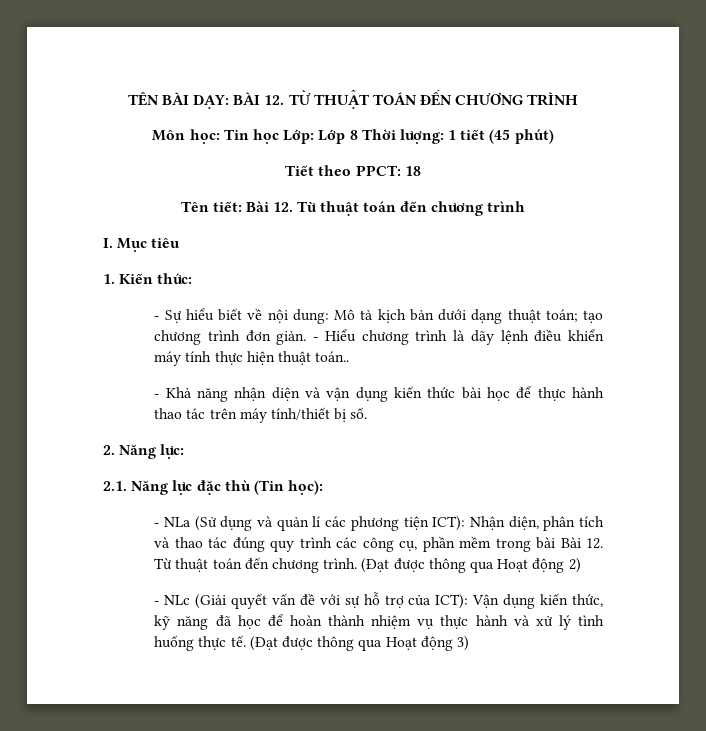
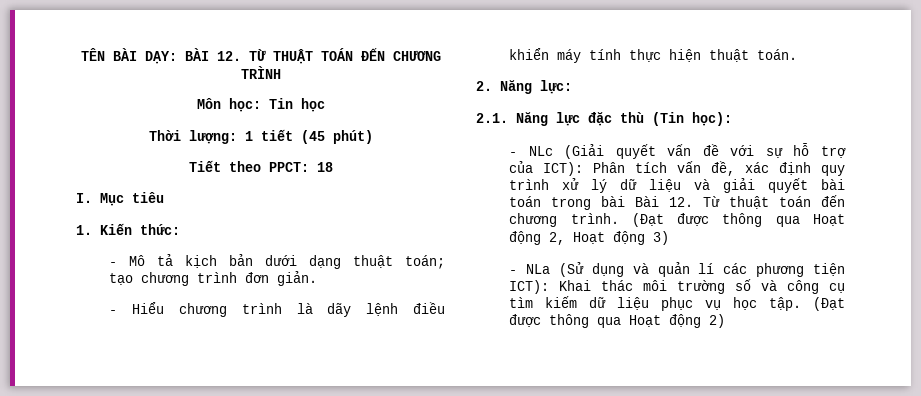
[283,129,358,144] Lớp: Lớp 8 -> (325, 105) //
[180,201,526,216] // Tên tiết: Bài 12. Từ thuật toán đến chương trình -> (333, 167) none
[164,308,329,324] Sự hiểu biết về nội dung: -> (118, 264) none
(307, 338) none -> (318, 278) //
[315,351,350,362] [154,386,605,402] [154,407,368,423] toán.. // - Khả năng nhận diện và vận dụng kiến thức bài học để thực hành thao tác trên máy tính/thiết bị số. -> [757,49,798,60] toán.
[163,516,604,531] [154,536,492,552] NLa (Sử dụng và quản lí các phương tiện ICT): Nhận diện, phân tích và thao tác đúng quy trình các công cụ, phần mềm -> [528,143,846,159] [509,161,845,176] [509,178,845,193] [509,196,542,207] NLc (Giải quyết vấn đề với sự hỗ trợ của ICT): Phân tích vấn đề, xác định quy trình xử lý dữ liệu và giải quyết bài toán
[568,558,581,573] [154,592,603,609] [154,614,605,630] [154,635,469,651] 2) // - NLc (Giải quyết vấn đề với sự hỗ trợ của ICT): Vận dụng kiến thức, kỹ năng đã học để hoàn thành nhiệm vụ thực hành và xử lý tình huống thực tế. (Đạt được thông qua Hoạt động 3) -> [549,231,670,245] [509,262,845,277] [509,279,845,294] [509,296,845,311] [509,314,726,328] 2, Hoạt động 3) // - NLa (Sử dụng và quản lí các phương tiện ICT): Khai thác môi trường số và công cụ tìm kiếm dữ liệu phục vụ học tập. (Đạt được thông qua Hoạt động 2)

